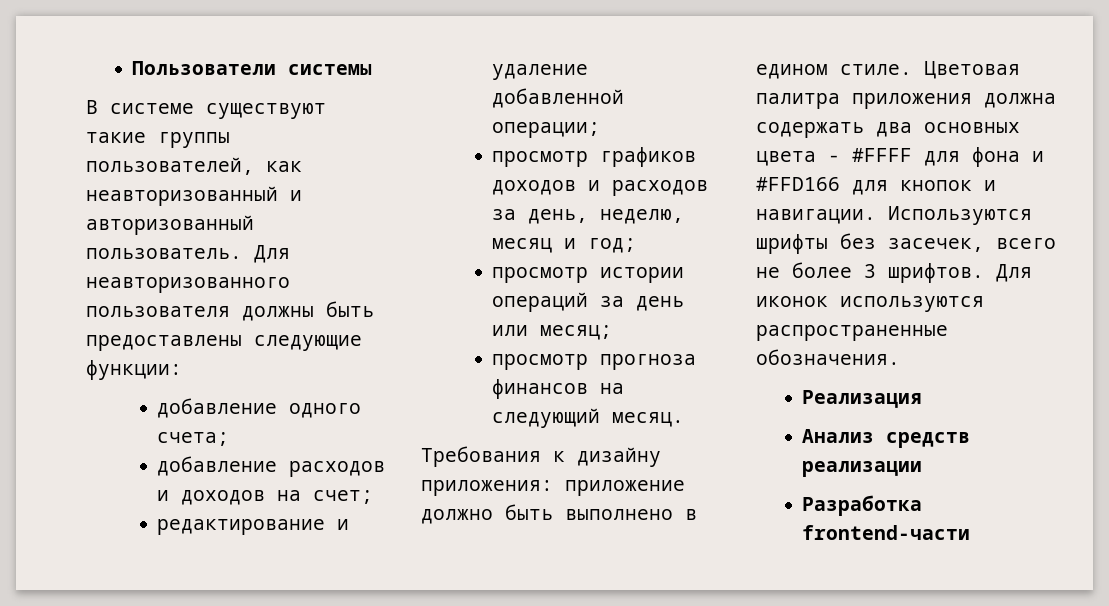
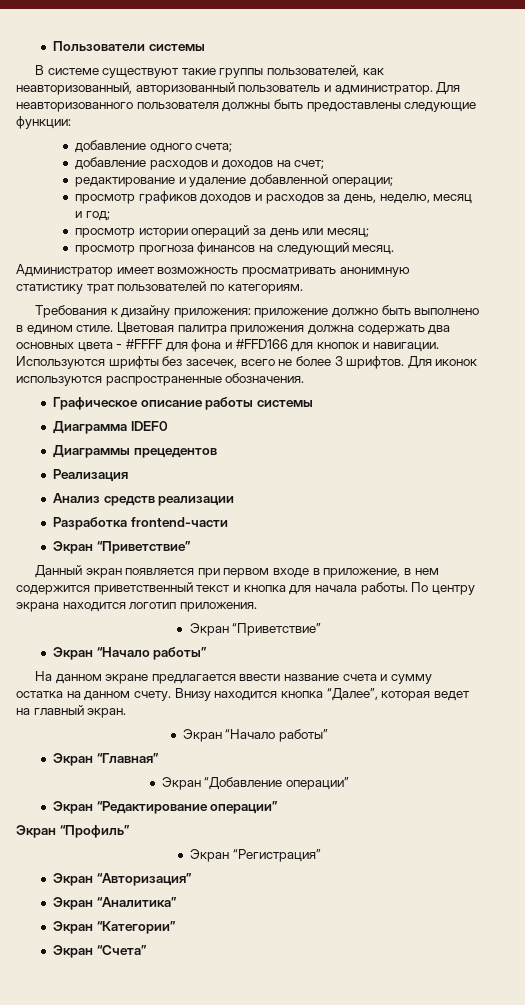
[86,186,302,206] [86,215,254,235] [86,248,242,259] неавторизованный и авторизованный пользователь. -> [16,82,433,95] неавторизованный, авторизованный пользователь и администратор.
(685, 419) none -> [16,264,410,277] [16,281,303,294] // Администратор имеет возможность просматривать анонимную статистику трат пользователей по категориям.
(900, 357) none -> [52,397,313,410] [52,421,168,434] [52,445,217,458] // Графическое описание работы системы // Диаграмма IDEF0 // Диаграммы прецедентов
(971, 532) none -> [52,541,191,554] [34,565,439,578] [16,582,475,595] [16,602,257,612] [189,623,322,636] [52,647,208,660] [34,671,433,684] [16,688,470,701] [16,705,127,718] [182,729,329,742] [52,753,159,766] [161,777,350,790] [52,801,279,814] [16,825,130,838] [190,849,321,862] [52,873,192,886] [52,897,177,910] [52,921,176,934] [52,945,147,958] // Экран “Приветствие” // Данный экран появляется при первом входе в приложение, в нем содержится приветственный текст и кнопка для начала работы. По центру экрана находится логотип приложения. // Экран “Приветствие” // Экран “Начало работы” // На данном экране предлагается ввести название счета и сумму остатка на данном счету. Внизу находится кнопка “Далее”, которая ведет на главный экран. // Экран “Начало работы” // Экран “Главная” // Экран “Добавление операции” // Экран “Редактирование операции” // Экран “Профиль” // Экран “Регистрация” // Экран “Авторизация” // Экран “Аналитика” // Экран “Категории” // Экран “Счета”

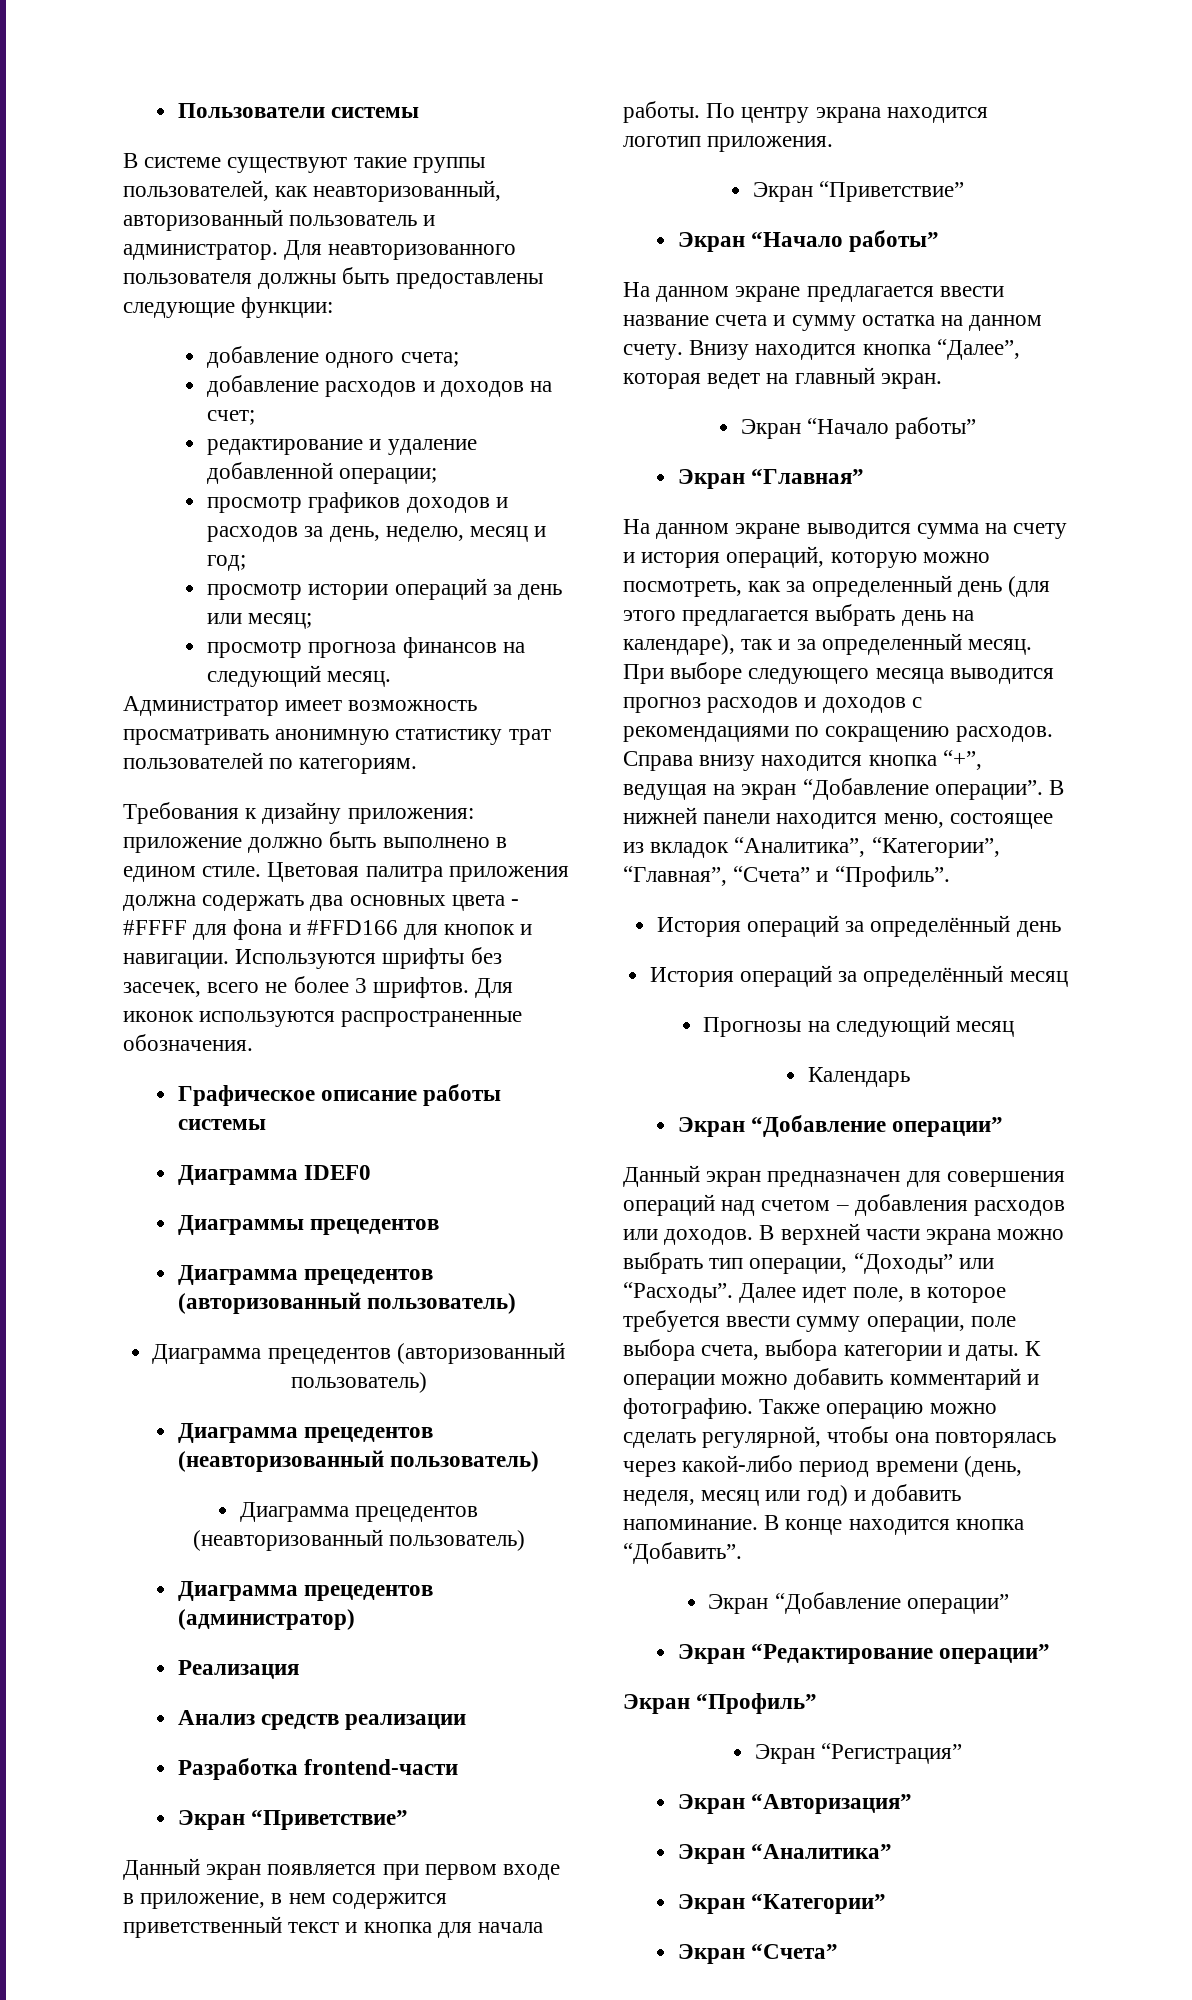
(217, 453) none -> [177,1265,433,1285] [177,1292,516,1314] [152,1342,565,1364] [290,1372,427,1393] [177,1423,433,1443] [177,1450,539,1472] [239,1502,478,1522] [192,1529,525,1551] [177,1581,433,1601] [177,1609,355,1630] // Диаграмма прецедентов (авторизованный пользователь) // Диаграмма прецедентов (авторизованный пользователь) // Диаграмма прецедентов (неавторизованный пользователь) // Диаграмма прецедентов (неавторизованный пользователь) // Диаграмма прецедентов (администратор)
(159, 758) none -> [623,519,1068,539] [623,546,990,568] [623,575,1051,597] [623,604,974,626] [623,633,1033,655] [623,662,1054,684] [623,697,922,713] [623,726,1053,742] [623,750,982,771] [623,778,1065,800] [623,807,1053,829] [623,837,1000,858] [623,866,950,887] [656,915,1061,937] [649,965,1068,987] [703,1015,1014,1037] [807,1067,910,1087] [677,1115,1004,1137] [623,1165,1065,1187] [623,1194,1066,1216] [623,1223,1065,1245] [623,1252,994,1274] [623,1282,1007,1303] [623,1310,1016,1332] [623,1339,1042,1361] [623,1368,1039,1390] [623,1398,997,1419] [623,1426,1056,1448] [623,1455,1022,1477] [623,1484,962,1506] [623,1515,1024,1535] [623,1542,742,1564] // На данном экране выводится сумма на счету и история операций, которую можно посмотреть, как за определенный день (для этого предлагается выбрать день на календаре), так и за определенный месяц. При выборе следующего месяца выводится прогноз расходов и доходов с рекомендациями по сокращению расходов. Справа внизу находится кнопка “+”, ведущая на экран “Добавление операции”. В нижней панели находится меню, состоящее из вкладок “Аналитика”, “Категории”, “Главная”, “Счета” и “Профиль”. // История операций за определённый день // История операций за определённый месяц // Прогнозы на следующий месяц // Календарь // Экран “Добавление операции” // Данный экран предназначен для совершения операций над счетом – добавления расходов или доходов. В верхней части экрана можно выбрать тип операции, “Доходы” или “Расходы”. Далее идет поле, в которое требуется ввести сумму операции, поле выбора счета, выбора категории и даты. К операции можно добавить комментарий и фотографию. Также операцию можно сделать регулярной, чтобы она повторялась через какой-либо период времени (день, неделя, месяц или год) и добавить напоминание. В конце находится кнопка “Добавить”.

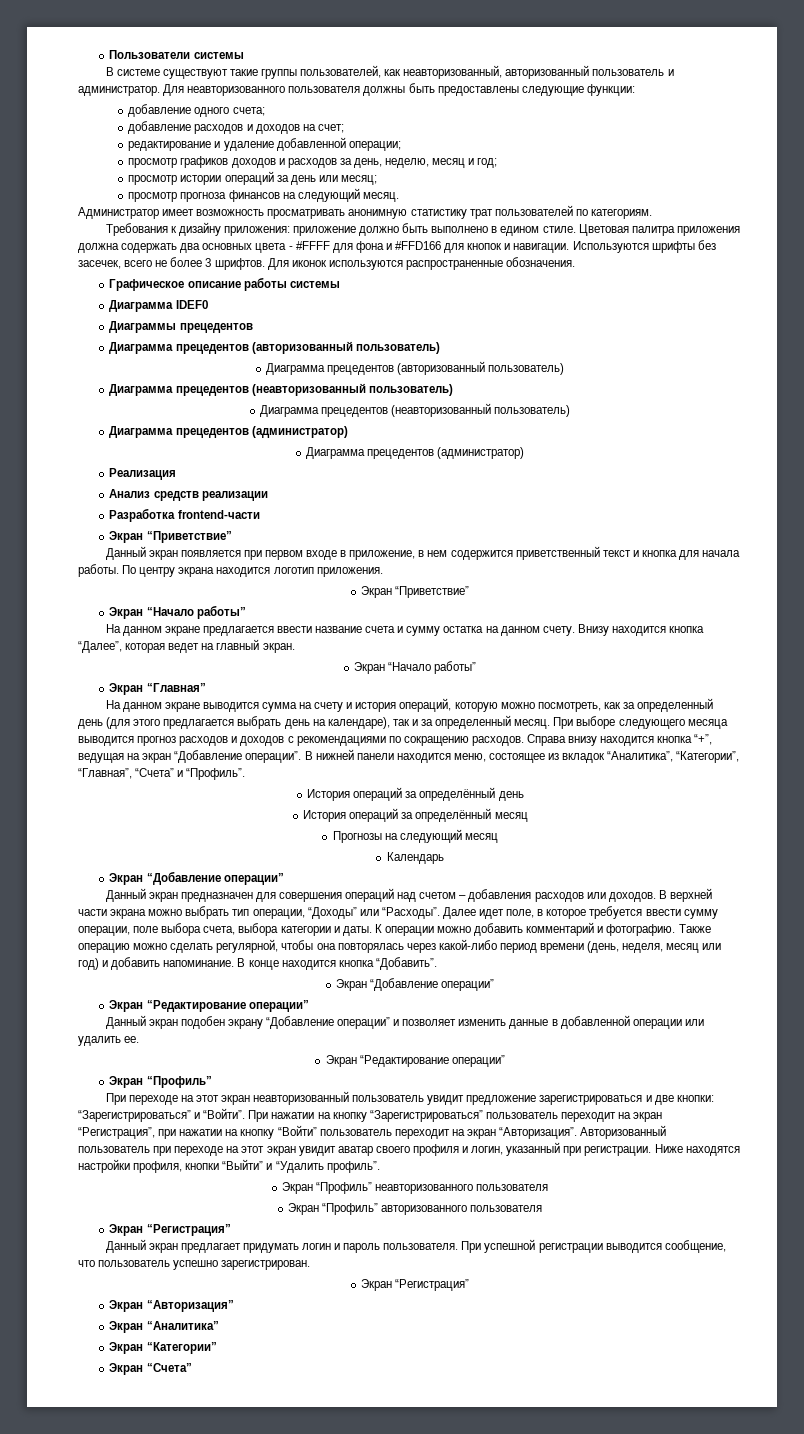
(355, 1619) none -> [306,447,525,459] // Диаграмма прецедентов (администратор)
[623,1693,818,1714] Экран “Профиль” -> [105,1015,704,1029] [78,1036,140,1046] [325,1055,505,1067] [109,1076,212,1088] [105,1091,714,1105] [78,1108,663,1122] [78,1125,667,1139] [78,1142,740,1156] [78,1159,380,1173] [282,1182,549,1194] [288,1203,543,1215] [109,1224,231,1236] [105,1239,726,1253] [78,1260,311,1270] Данный экран подобен экрану “Добавление операции” и позволяет изменить данные в добавленной операции или удалить ее. // Экран “Редактирование операции” // Экран “Профиль” // При переходе на этот экран неавторизованный пользователь увидит предложение зарегистрироваться и две кнопки: “Зарегистрироваться” и “Войти”. При нажатии на кнопку “Зарегистрироваться” пользователь переходит на экран “Регистрация”, при нажатии на кнопку “Войти” пользователь переходит на экран “Авторизация”. Авторизованный пользователь при переходе на этот экран увидит аватар своего профиля и логин, указанный при регистрации. Ниже находятся настройки профиля, кнопки “Выйти” и “Удалить профиль”. // Экран “Профиль” неавторизованного пользователя // Экран “Профиль” авторизованного пользователя // Экран “Регистрация” // Данный экран предлагает придумать логин и пароль пользователя. При успешной регистрации выводится сообщение, что пользователь успешно зарегистрирован.

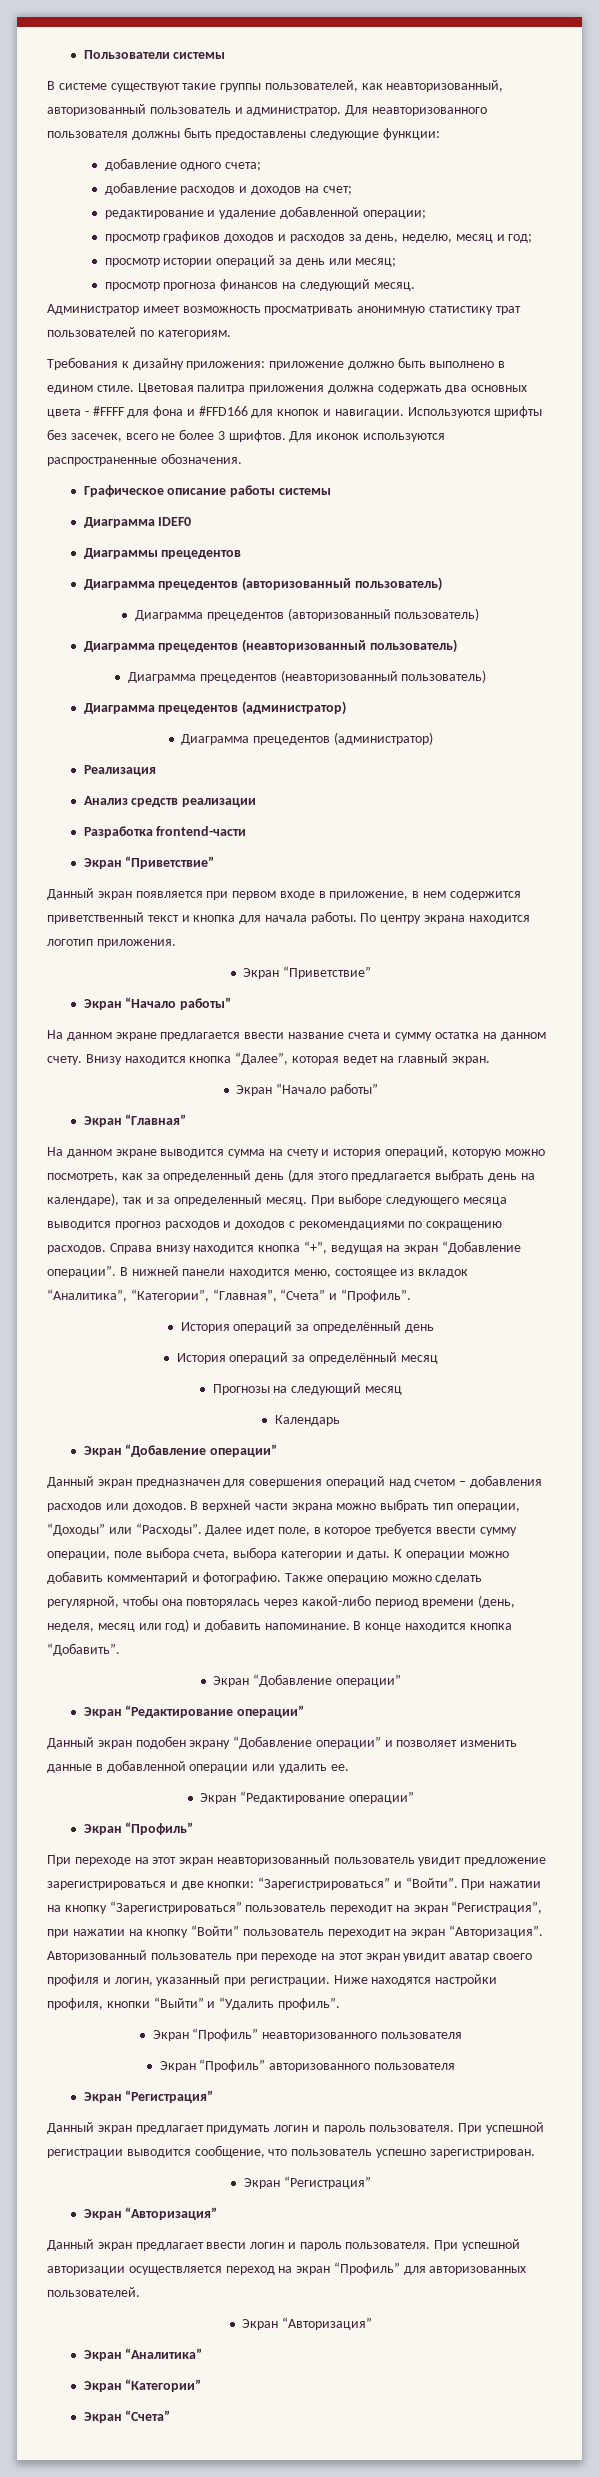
(234, 1306) none -> [47,2239,521,2251] [47,2262,527,2275] [47,2287,140,2297] [242,2317,373,2330] // Данный экран предлагает ввести логин и пароль пользователя. При успешной авторизации осуществляется переход на экран “Профиль” для авторизованных пользователей. // Экран “Авторизация”

